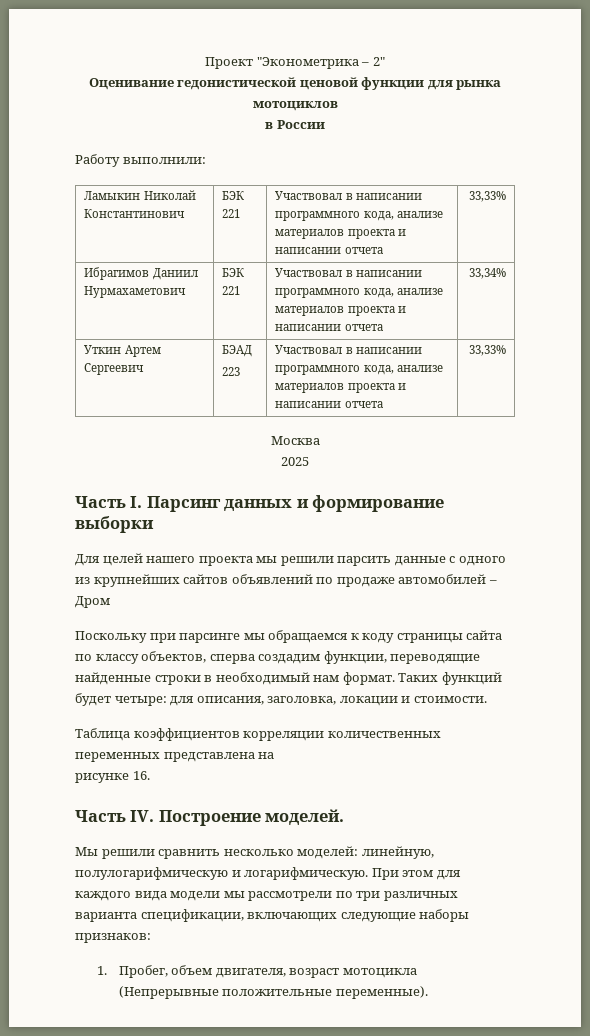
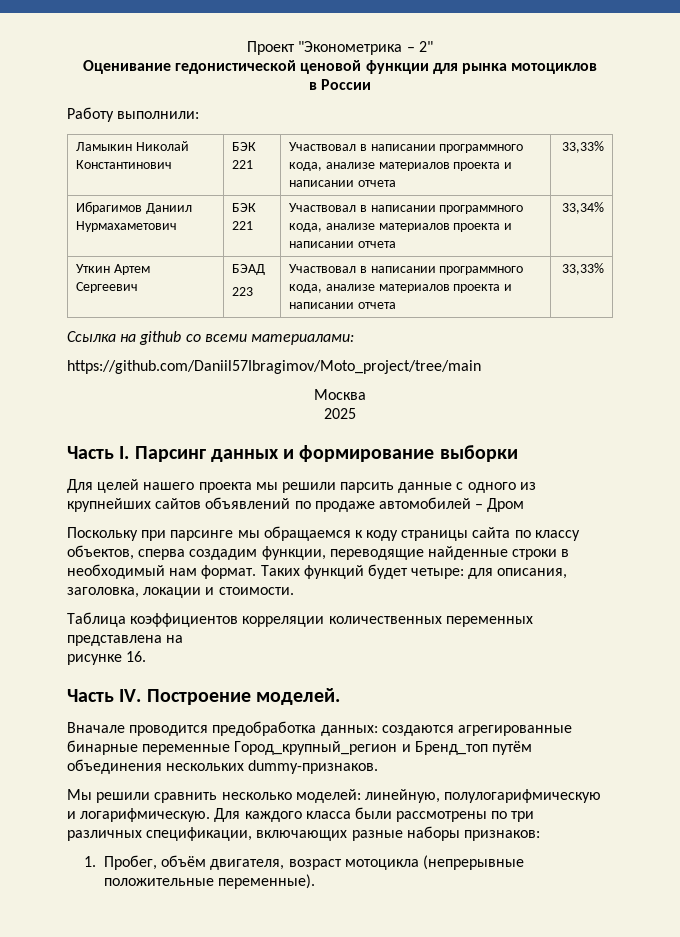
(506, 350) none -> [67,331,354,345] [67,360,481,374] // Ссылка на github со всеми материалами: // https://github.com/Daniil57Ibragimov/Moto_project/tree/main
(345, 817) none -> [67,721,572,736] [67,740,532,755] [67,759,379,774] // Вначале проводится предобработка данных: создаются агрегированные бинарные переменные Город_крупный_регион и Бренд_топ путём объединения нескольких dummy-признаков.
[371,868,461,880] [75,891,333,901] При этом для каждого вида модели мы рассмотрели -> [214,807,488,822] Для каждого класса были рассмотрены
[75,912,137,922] варианта -> (142, 835) none
[340,912,416,922] следующие -> [351,830,403,841] разные
[171,965,213,975] объем -> [161,855,207,867] объём
[118,986,219,999] (Непрерывные -> [422,855,524,870] (непрерывные

